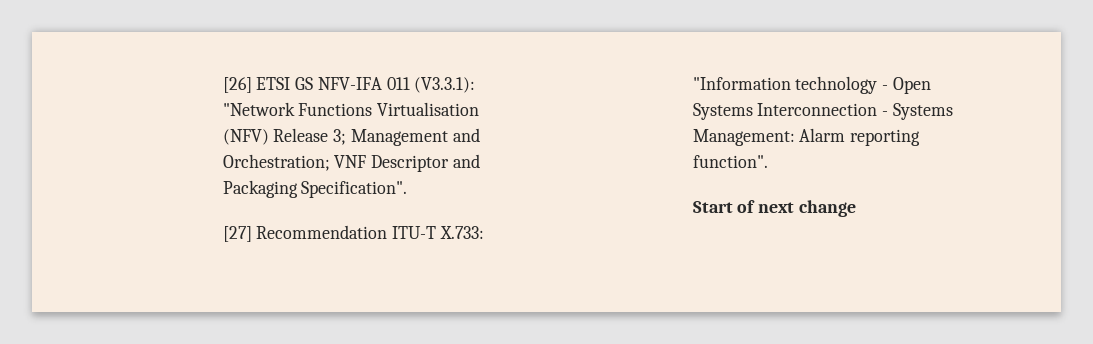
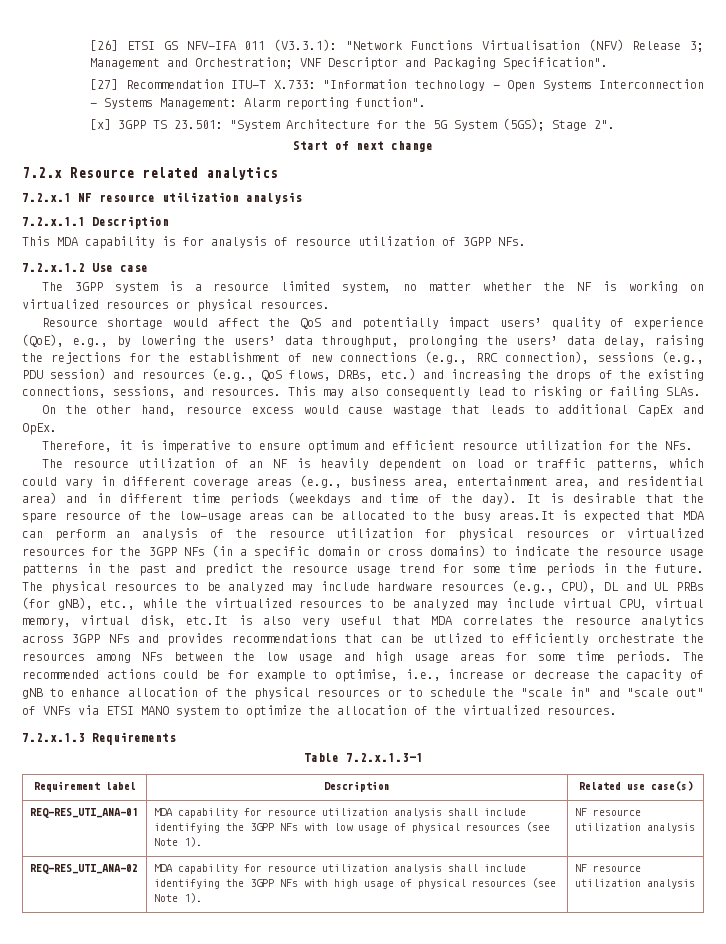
[692,200,856,217] Start of next change -> [90,118,616,131] [293,141,433,152] [22,167,278,180] [22,192,302,204] [22,216,169,229] [22,236,526,249] [22,263,148,272] [41,281,704,293] [22,299,330,312] [41,317,704,330] [22,334,704,348] [22,351,704,364] [22,368,705,382] [22,386,701,399] [41,404,705,417] [22,423,57,435] [41,440,693,453] [41,458,705,471] [22,475,705,488] [22,492,704,506] [22,510,704,523] [22,528,704,541] [22,545,704,559] [22,563,704,576] [22,580,704,594] [22,597,704,610] [22,615,704,627] [22,633,704,646] [22,651,704,664] [22,669,704,682] [22,687,704,700] [22,705,617,718] [22,732,176,745] [303,753,423,762] [33,781,136,792] [324,781,390,792] [578,781,693,791] [29,808,138,818] [153,808,526,818] [153,822,550,833] [153,837,202,847] [574,808,641,816] [574,823,695,833] [29,864,138,874] [153,864,526,874] [153,878,556,889] [153,893,202,903] [574,864,641,872] [574,879,695,889] [x] 3GPP TS 23.501: "System Architecture for the 5G System (5GS); Stage 2". // Start of next change // 7.2.x Resource related analytics // 7.2.x.1 NF resource utilization analysis // 7.2.x.1.1 Description // This MDA capability is for analysis of resource utilization of 3GPP NFs. // 7.2.x.1.2 Use case // The 3GPP system is a resource limited system, no matter whether the NF is working on virtualized resources or physical resources. // Resource shortage would affect the QoS and potentially impact users’ quality of experience (QoE), e.g., by lowering the users’ data throughput, prolonging the users’ data delay, raising the rejections for the establishment of new connections (e.g., RRC connection), sessions (e.g., PDU session) and resources (e.g., QoS flows, DRBs, etc.) and increasing the drops of the existing connections, sessions, and resources. This may also consequently lead to risking or failing SLAs. // On the other hand, resource excess would cause wastage that leads to additional CapEx and OpEx. // Therefore, it is imperative to ensure optimum and efficient resource utilization for the NFs. // The resource utilization of an NF is heavily dependent on load or traffic patterns, which could vary in different coverage areas (e.g., business area, entertainment area, and residential area) and in different time periods (weekdays and time of the day). It is desirable that the spare resource of the low-usage areas can be allocated to the busy areas.It is expected that MDA can perform an analysis of the resource utilization for physical resources or virtualized resources for the 3GPP NFs (in a specific domain or cross domains) to indicate the resource usage patterns in the past and predict the resource usage trend for some time periods in the future. The physical resources to be analyzed may include hardware resources (e.g., CPU), DL and UL PRBs (for gNB), etc., while the virtualized resources to be analyzed may include virtual CPU, virtual memory, virtual disk, etc.It is also very useful that MDA correlates the resource analytics across 3GPP NFs and provides recommendations that can be utlized to efficiently orchestrate the resources among NFs between the low usage and high usage areas for some time periods. The recommended actions could be for example to optimise, i.e., increase or decrease the capacity of gNB to enhance allocation of the physical resources or to schedule the "scale in" and "scale out" of VNFs via ETSI MANO system to optimize the allocation of the virtualized resources. // 7.2.x.1.3 Requirements // Table 7.2.x.1.3-1 // Requirement label | Description | Related use case(s) // REQ-RES_UTI_ANA-01 | MDA capability for resource utilization analysis shall include identifying the 3GPP NFs with low usage of physical resources (see Note 1). | NF resource utilization analysis // REQ-RES_UTI_ANA-02 | MDA capability for resource utilization analysis shall include identifying the 3GPP NFs with high usage of physical resources (see Note 1). | NF resource utilization analysis

